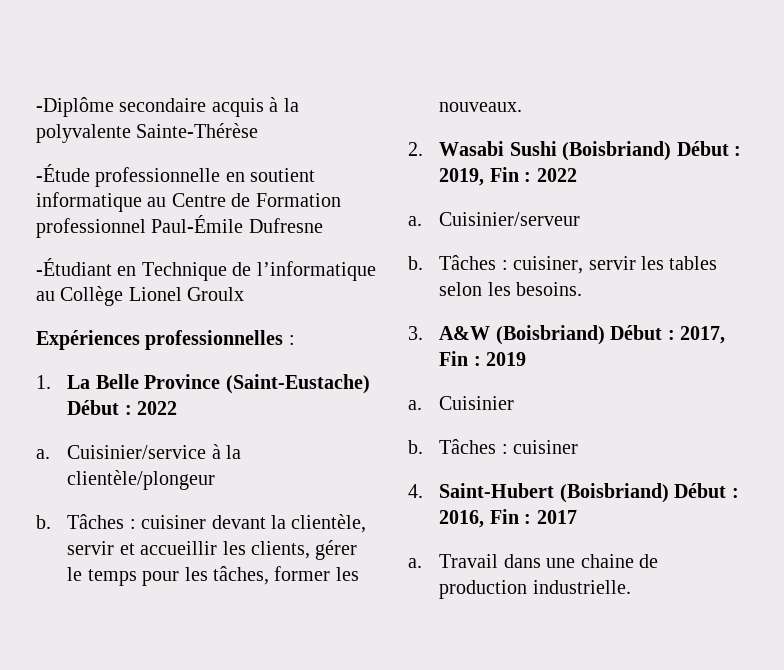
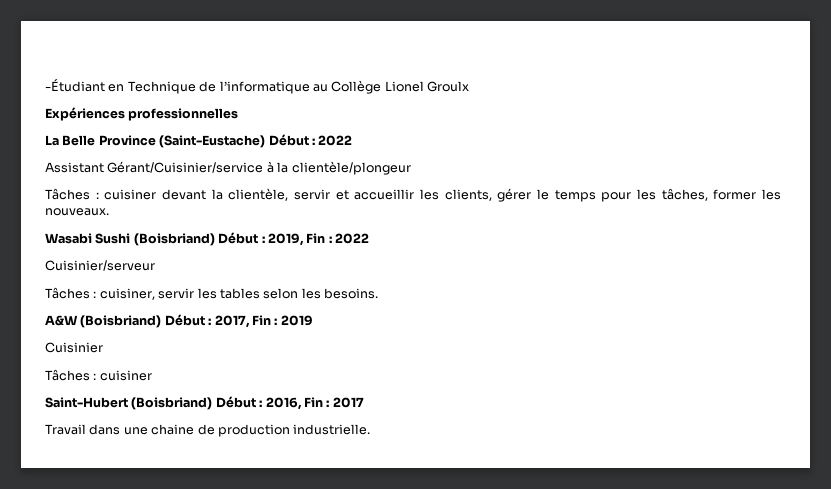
[36,97,299,117] [36,123,259,143] [36,164,316,187] [36,192,341,212] [36,215,323,238] -Diplôme secondaire acquis à la polyvalente Sainte-Thérèse // -Étude professionnelle en soutient informatique au Centre de Formation professionnel Paul-Émile Dufresne // -> (45, 85) none
[288,335,295,345] [36,375,51,389] : // 1. -> (239, 114) //
[36,445,207,459] a. Cuisinier/service -> [45,161,264,173] Assistant Gérant/Cuisinier/service
[36,515,51,529] b. -> (411, 168) none
[408,142,423,156] 2. -> (109, 212) none
[408,216,422,226] a. -> (369, 238) none
[408,256,423,270] b. -> (155, 265) none
[408,326,423,340] 3. -> (378, 293) none
[408,400,422,410] a. -> (313, 320) none
[408,440,423,454] b. -> (103, 347) none
[408,484,423,498] 4. -> (152, 375) none
[408,558,422,568] a. -> (364, 402) none

